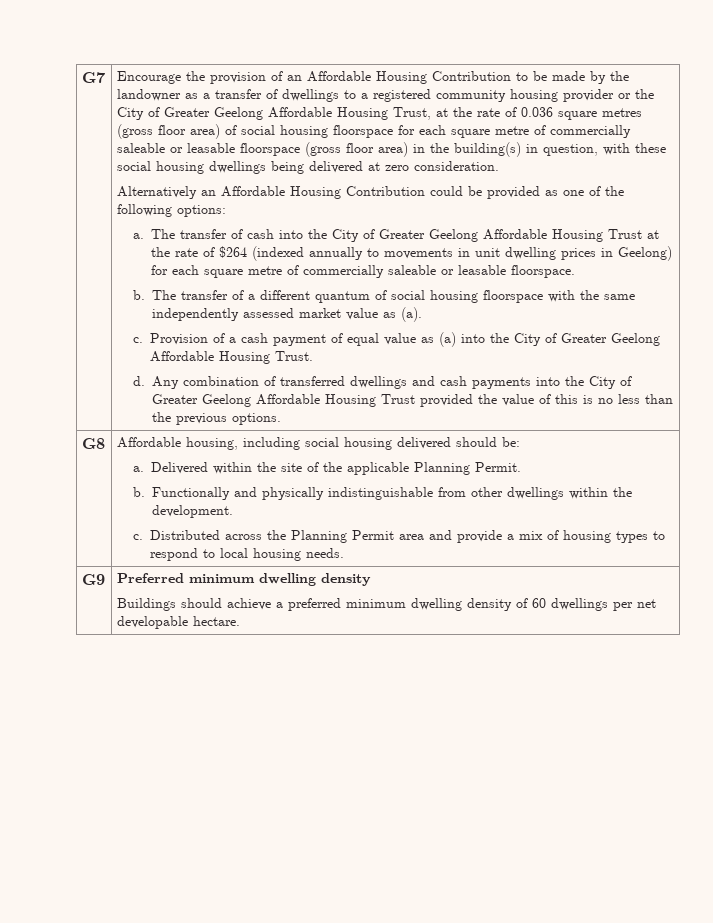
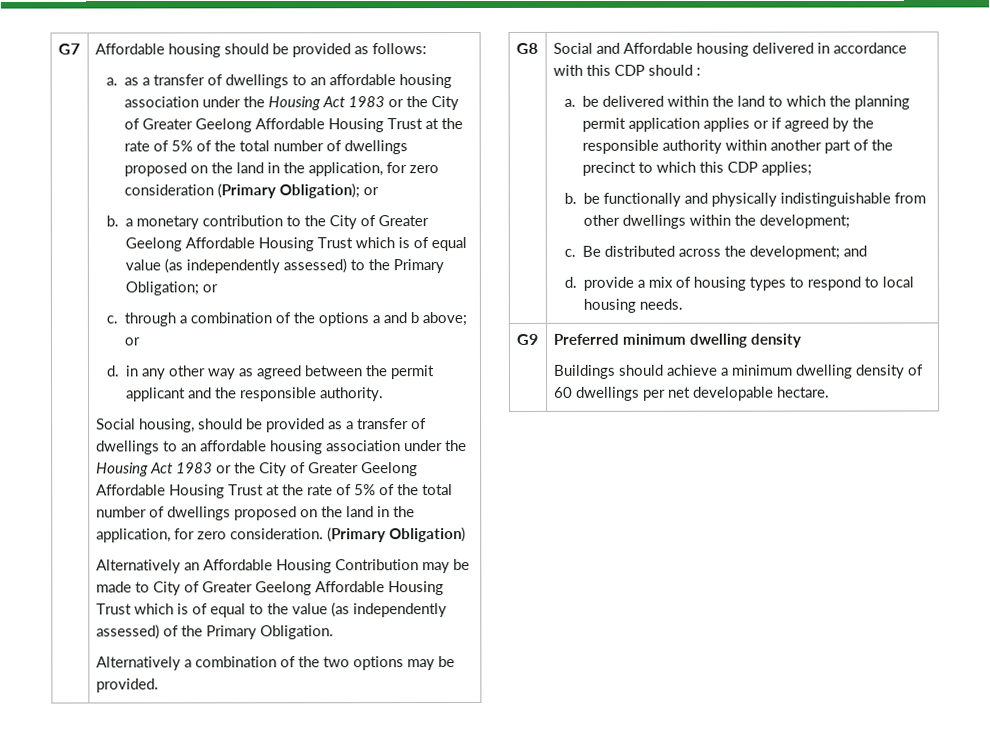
[116,71,629,84] [116,89,654,102] [116,107,642,120] [116,124,631,139] [116,142,666,157] [116,161,499,174] [116,186,624,199] [116,204,226,217] [133,229,660,242] [151,246,673,261] [151,265,576,278] [133,290,636,303] [152,307,423,322] [133,332,661,347] [150,351,314,364] [133,376,633,389] [152,394,674,407] [152,412,282,425] [81,438,105,449] [116,437,520,450] [133,462,522,475] [133,487,231,500] Encourage the provision of an Affordable Housing Contribution to be made by the landowner as a transfer of dwellings to a registered community housing provider or the City of Greater Geelong Affordable Housing Trust, at the rate of 0.036 square metres (gross floor area) of social housing floorspace for each square metre of commercially saleable or leasable floorspace (gross floor area) in the building(s) in question, with these social housing dwellings being delivered at zero consideration. // Alternatively an Affordable Housing Contribution could be provided as one of the following options: // a. The transfer of cash into the City of Greater Geelong Affordable Housing Trust at the rate of $264 (indexed annually to movements in unit dwelling prices in Geelong) for each square metre of commercially saleable or leasable floorspace. // b. The transfer of a different quantum of social housing floorspace with the same independently assessed market value as (a). // c. Provision of a cash payment of equal value as (a) into the City of Greater Geelong Affordable Housing Trust. // d. Any combination of transferred dwellings and cash payments into the City of Greater Geelong Affordable Housing Trust provided the value of this is no less than the previous options. // G8 | Affordable housing, including social housing delivered should be: // a. Delivered within the site of the applicable Planning Permit. // b. Functionally -> [94,43,427,58] [105,74,452,89] [123,96,459,111] [123,118,463,133] [123,140,408,155] [123,162,439,177] [123,183,379,199] [105,215,429,230] [124,237,467,252] [124,258,444,274] [124,281,218,296] [105,312,467,327] [123,337,140,346] [105,365,435,380] [125,387,384,402] [95,418,427,433] [95,440,467,455] [95,462,418,477] [95,484,453,499] [95,506,415,521] [95,527,466,543] [95,559,470,574] [95,581,444,596] [95,602,447,618] [95,624,334,640] [95,656,455,671] [95,678,159,693] [515,42,538,54] [552,42,907,57] [552,64,701,76] [563,95,910,110] [581,117,874,132] [581,139,893,154] [581,161,812,176] [563,192,681,207] Affordable housing should be provided as follows: // a. as a transfer of dwellings to an affordable housing association under the Housing Act 1983 or the City of Greater Geelong Affordable Housing Trust at the rate of 5% of the total number of dwellings proposed on the land in the application, for zero consideration (Primary Obligation); or // b. a monetary contribution to the City of Greater Geelong Affordable Housing Trust which is of equal value (as independently assessed) to the Primary Obligation; or // c. through a combination of the options a and b above; or // d. in any other way as agreed between the permit applicant and the responsible authority. // Social housing, should be provided as a transfer of dwellings to an affordable housing association under the Housing Act 1983 or the City of Greater Geelong Affordable Housing Trust at the rate of 5% of the total number of dwellings proposed on the land in the application, for zero consideration. (Primary Obligation) // Alternatively an Affordable Housing Contribution may be made to City of Greater Geelong Affordable Housing Trust which is of equal to the value (as independently assessed) of the Primary Obligation. // Alternatively a combination of the two options may be provided. // G8 | Social and Affordable housing delivered in accordance with this CDP should : // a. be delivered within the land to which the planning permit application applies or if agreed by the responsible authority within another part of the precinct to which this CDP applies; // b. be functionally
[152,505,234,518] [133,530,453,543] development. // c. Distributed across the Planning Permit area and -> [758,214,850,229] [563,245,867,260] [563,276,577,288] development; // c. Be distributed across the development; and // d.
[287,598,341,611] preferred -> (729, 371) none

